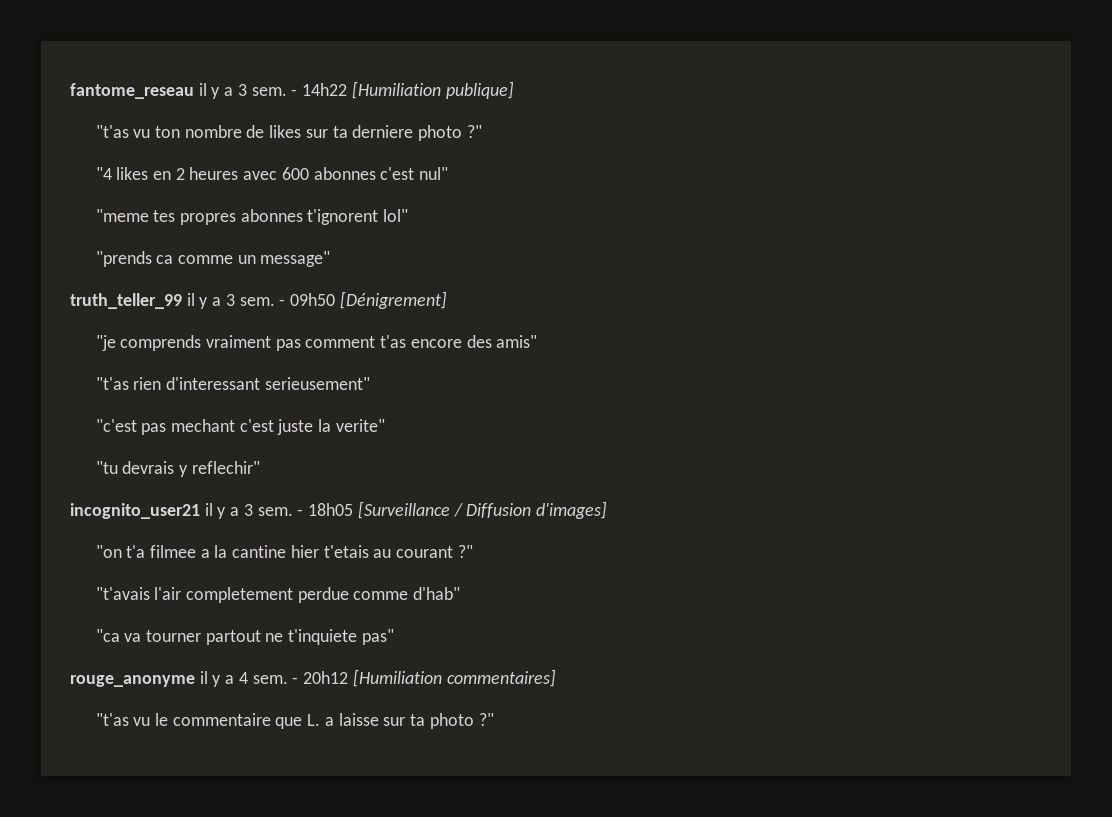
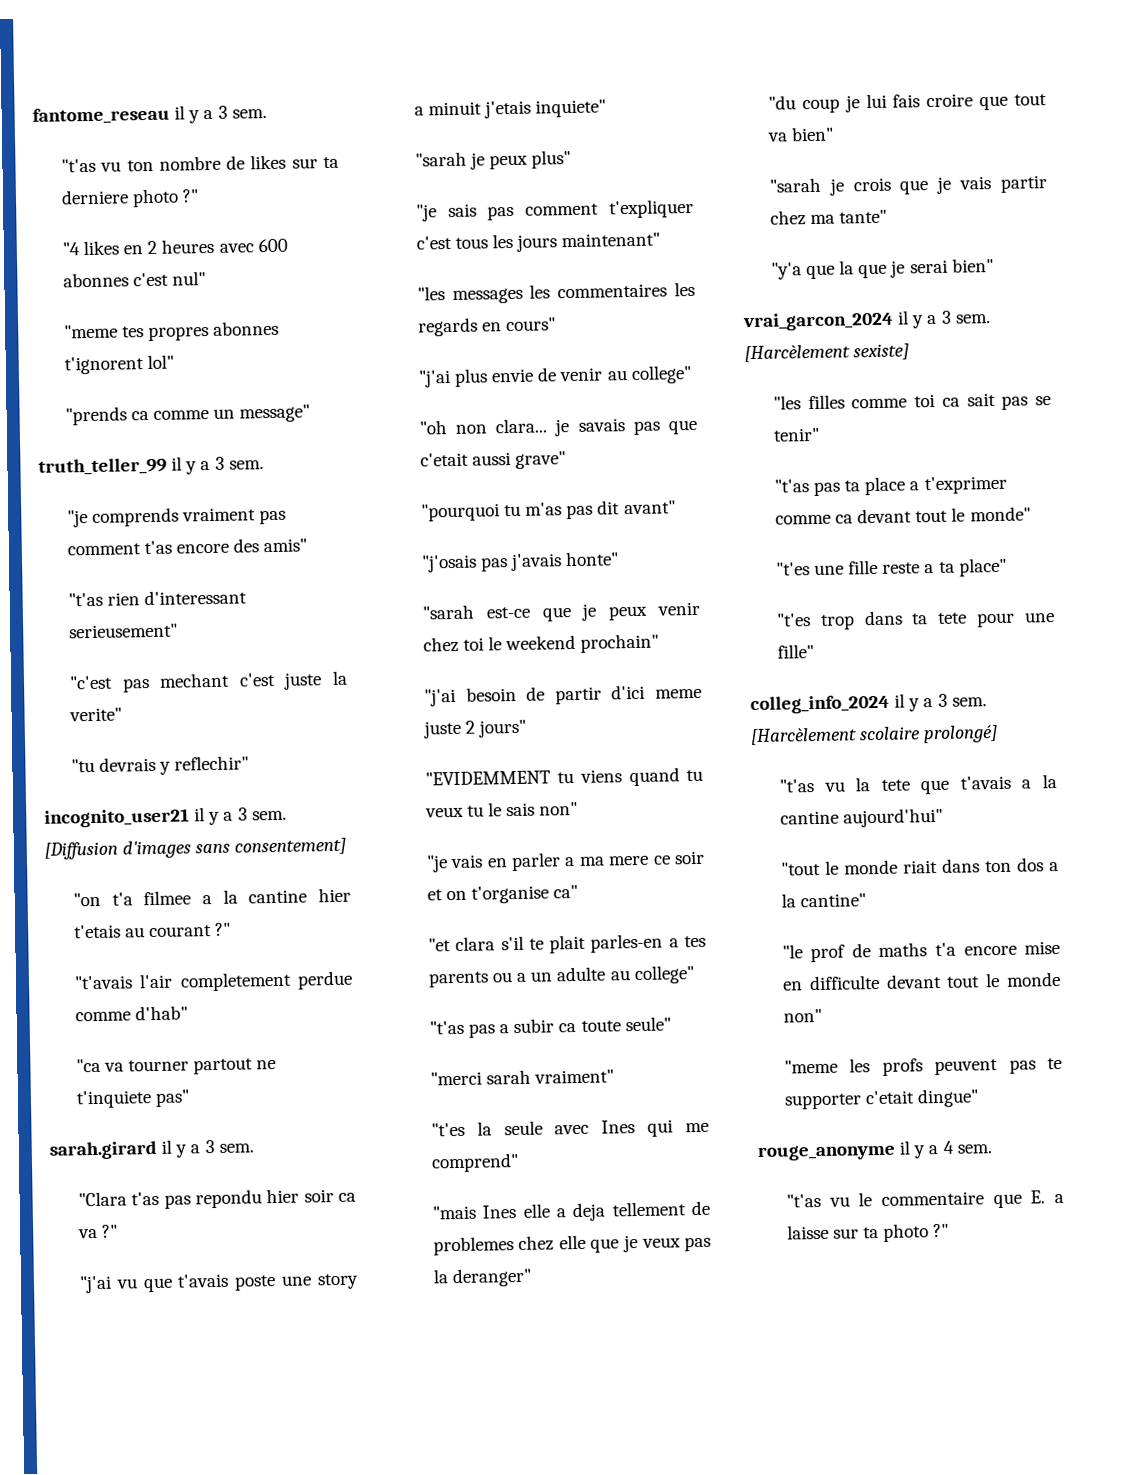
[291,81,514,99] - 14h22 [Humiliation publique] -> (267, 114) none
[279,291,447,309] - 09h50 [Dénigrement] -> (264, 465) none
[297,501,607,519] - 18h05 [Surveillance / Diffusion d'images] -> [44,837,347,860] [Diffusion d'images sans consentement]
(394, 637) none -> [49,1139,254,1160] [77,1188,356,1209] [77,1224,119,1239] [78,1273,359,1294] [413,99,607,119] [414,149,572,170] [415,198,694,222] [415,232,661,252] [416,281,695,304] [417,317,557,337] [417,365,692,388] [418,418,697,437] [419,451,567,469] [420,500,676,522] [420,551,620,573] [421,601,700,622] [422,633,660,653] [423,684,702,707] [422,719,527,739] [424,767,703,787] [424,801,579,818] [425,850,705,873] [426,884,579,904] [427,933,706,954] [427,965,695,988] [428,1016,671,1038] [429,1069,615,1086] [430,1119,709,1137] [430,1152,519,1173] [431,1200,710,1222] [432,1234,711,1256] [432,1267,533,1288] [767,93,1047,114] [766,126,835,142] [768,175,1048,196] [769,209,888,226] [770,257,994,280] [743,310,991,332] [744,343,910,363] [772,392,1051,410] [772,427,820,442] [773,475,1008,496] [774,506,1031,525] [775,557,1007,577] [775,610,1055,630] [776,644,814,659] [750,693,987,715] [750,724,999,746] [778,774,1057,795] [779,807,944,828] [780,857,1059,876] [780,893,867,908] [781,940,1060,963] [782,971,1061,991] [782,1008,822,1023] [783,1057,1062,1076] [783,1088,980,1110] // sarah.girard il y a 3 sem. // "Clara t'as pas repondu hier soir ca va ?" // "j'ai vu que t'avais poste une story a minuit j'etais inquiete" // "sarah je peux plus" // "je sais pas comment t'expliquer c'est tous les jours maintenant" // "les messages les commentaires les regards en cours" // "j'ai plus envie de venir au college" // "oh non clara... je savais pas que c'etait aussi grave" // "pourquoi tu m'as pas dit avant" // "j'osais pas j'avais honte" // "sarah est-ce que je peux venir chez toi le weekend prochain" // "j'ai besoin de partir d'ici meme juste 2 jours" // "EVIDEMMENT tu viens quand tu veux tu le sais non" // "je vais en parler a ma mere ce soir et on t'organise ca" // "et clara s'il te plait parles-en a tes parents ou a un adulte au college" // "t'as pas a subir ca toute seule" // "merci sarah vraiment" // "t'es la seule avec Ines qui me comprend" // "mais Ines elle a deja tellement de problemes chez elle que je veux pas la deranger" // "du coup je lui fais croire que tout va bien" // "sarah je crois que je vais partir chez ma tante" // "y'a que la que je serai bien" // vrai_garcon_2024 il y a 3 sem. [Harcèlement sexiste] // "les filles comme toi ca sait pas se tenir" // "t'as pas ta place a t'exprimer comme ca devant tout le monde" // "t'es une fille reste a ta place" // "t'es trop dans ta tete pour une fille" // colleg_info_2024 il y a 3 sem. [Harcèlement scolaire prolongé] // "t'as vu la tete que t'avais a la cantine aujourd'hui" // "tout le monde riait dans ton dos a la cantine" // "le prof de maths t'a encore mise en difficulte devant tout le monde non" // "meme les profs peuvent pas te supporter c'etait dingue"
[292,669,556,687] - 20h12 [Humiliation commentaires] -> (992, 1149) none
[307,714,321,726] L. -> [1030,1190,1046,1204] E.

